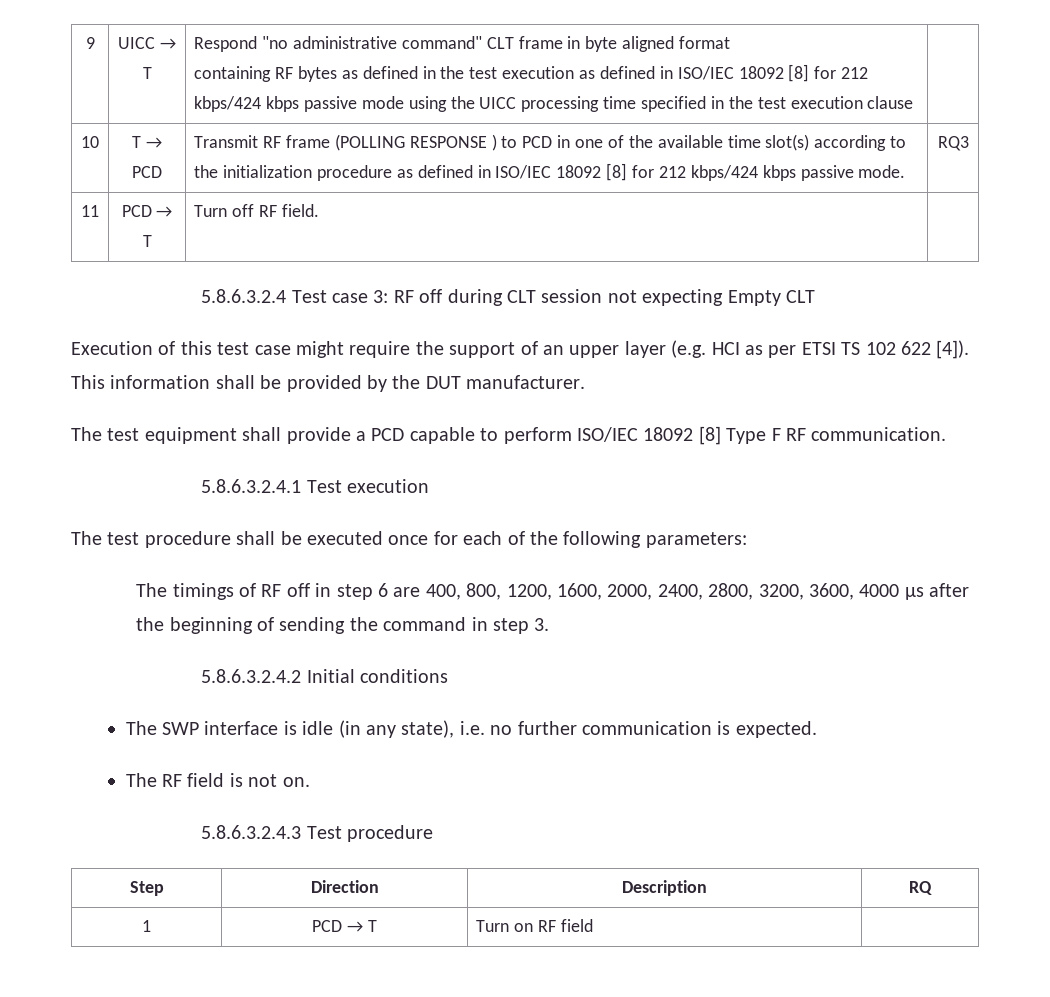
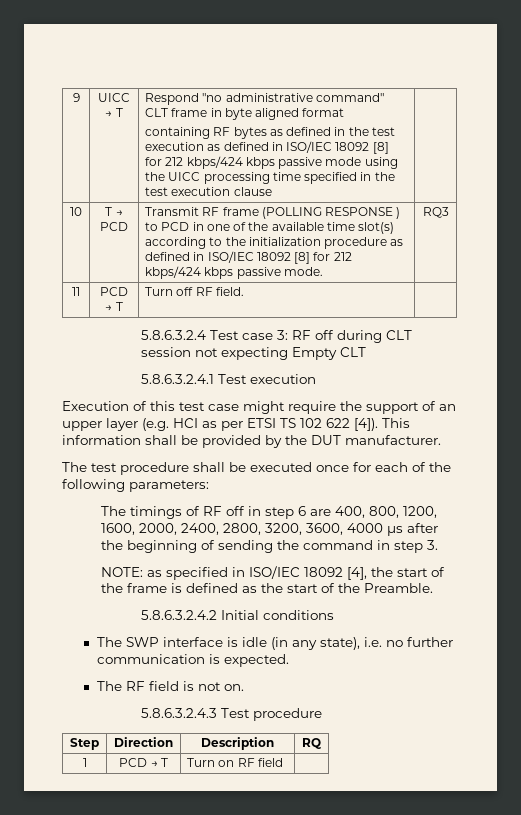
(816, 296) none -> [140,374,316,384] // 5.8.6.3.2.4.1 Test execution
[71,426,947,445] [201,479,430,493] // The test equipment shall provide a PCD capable to perform ISO/IEC 18092 [8] Type F RF communication. // 5.8.6.3.2.4.1 Test execution -> (441, 440) none
(550, 624) none -> [101,566,446,580] [101,583,434,593] // NOTE: as specified in ISO/IEC 18092 [4], the start of the frame is defined as the start of the Preamble.

